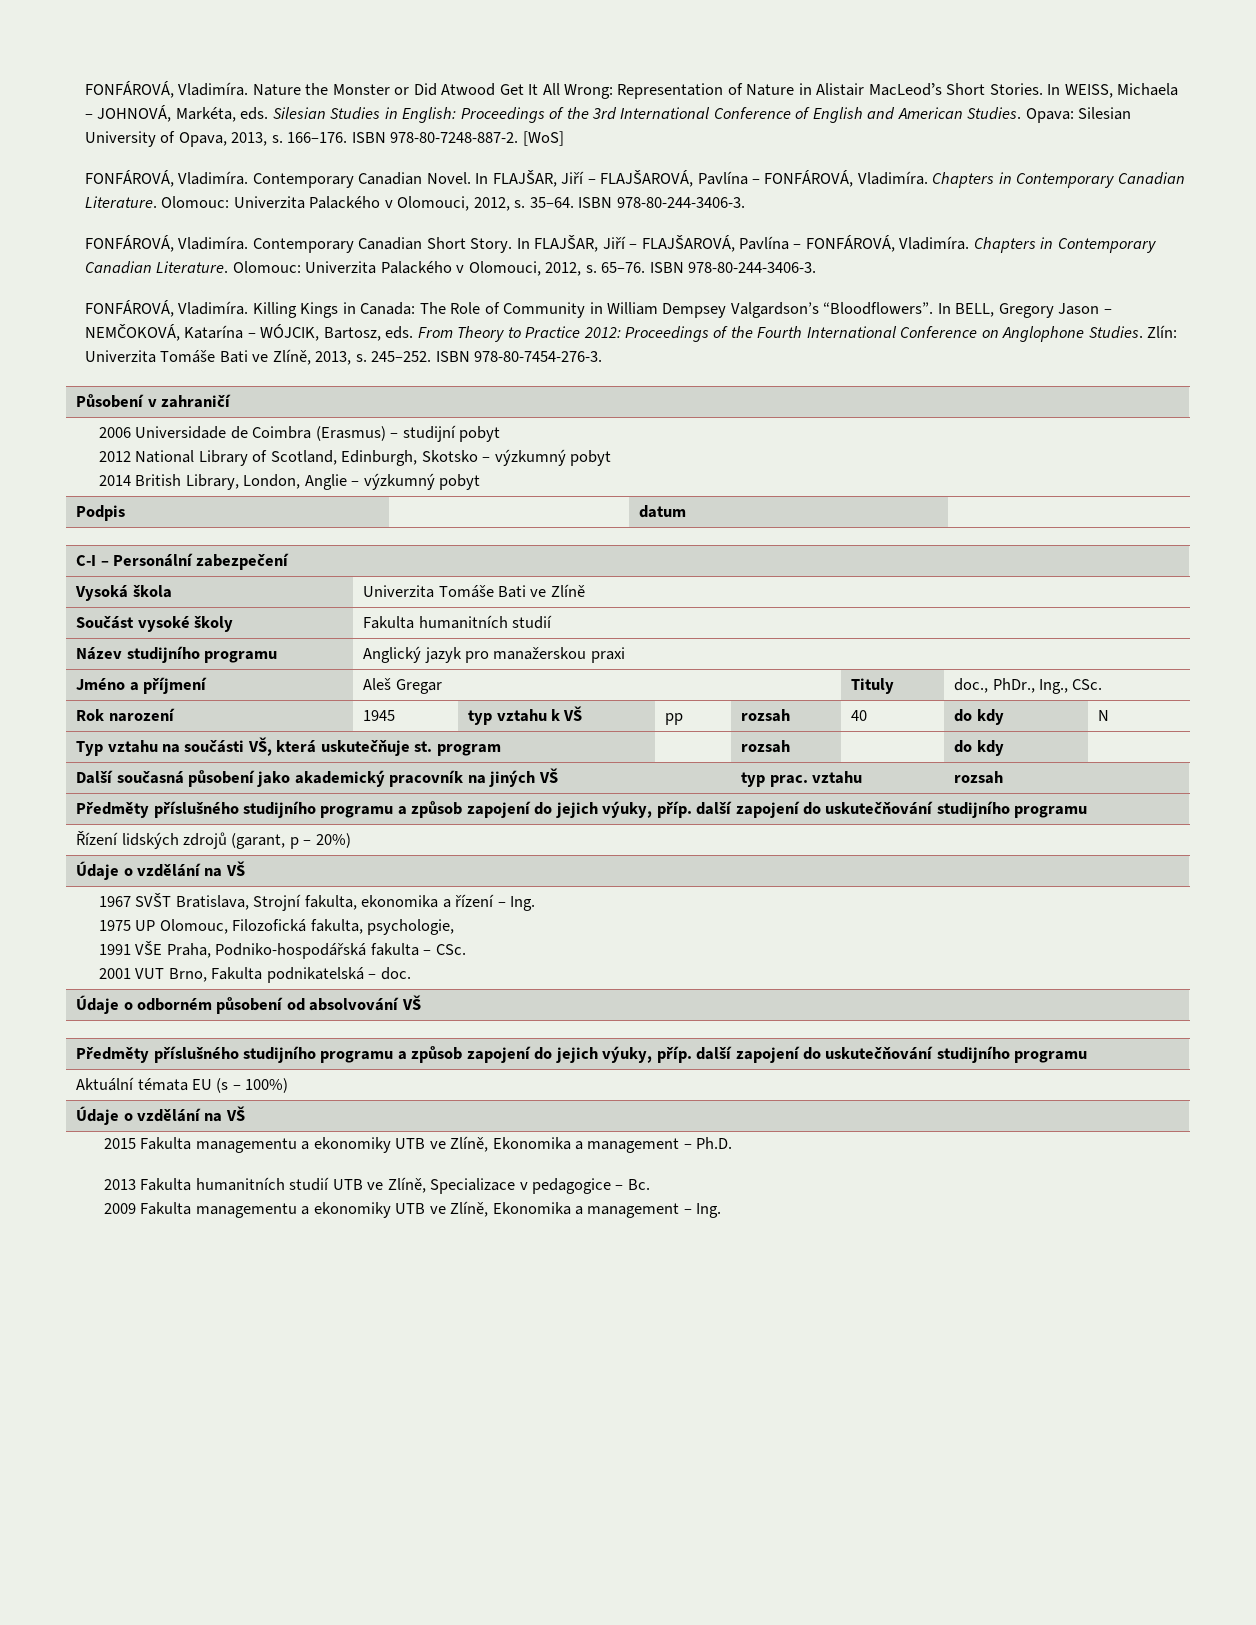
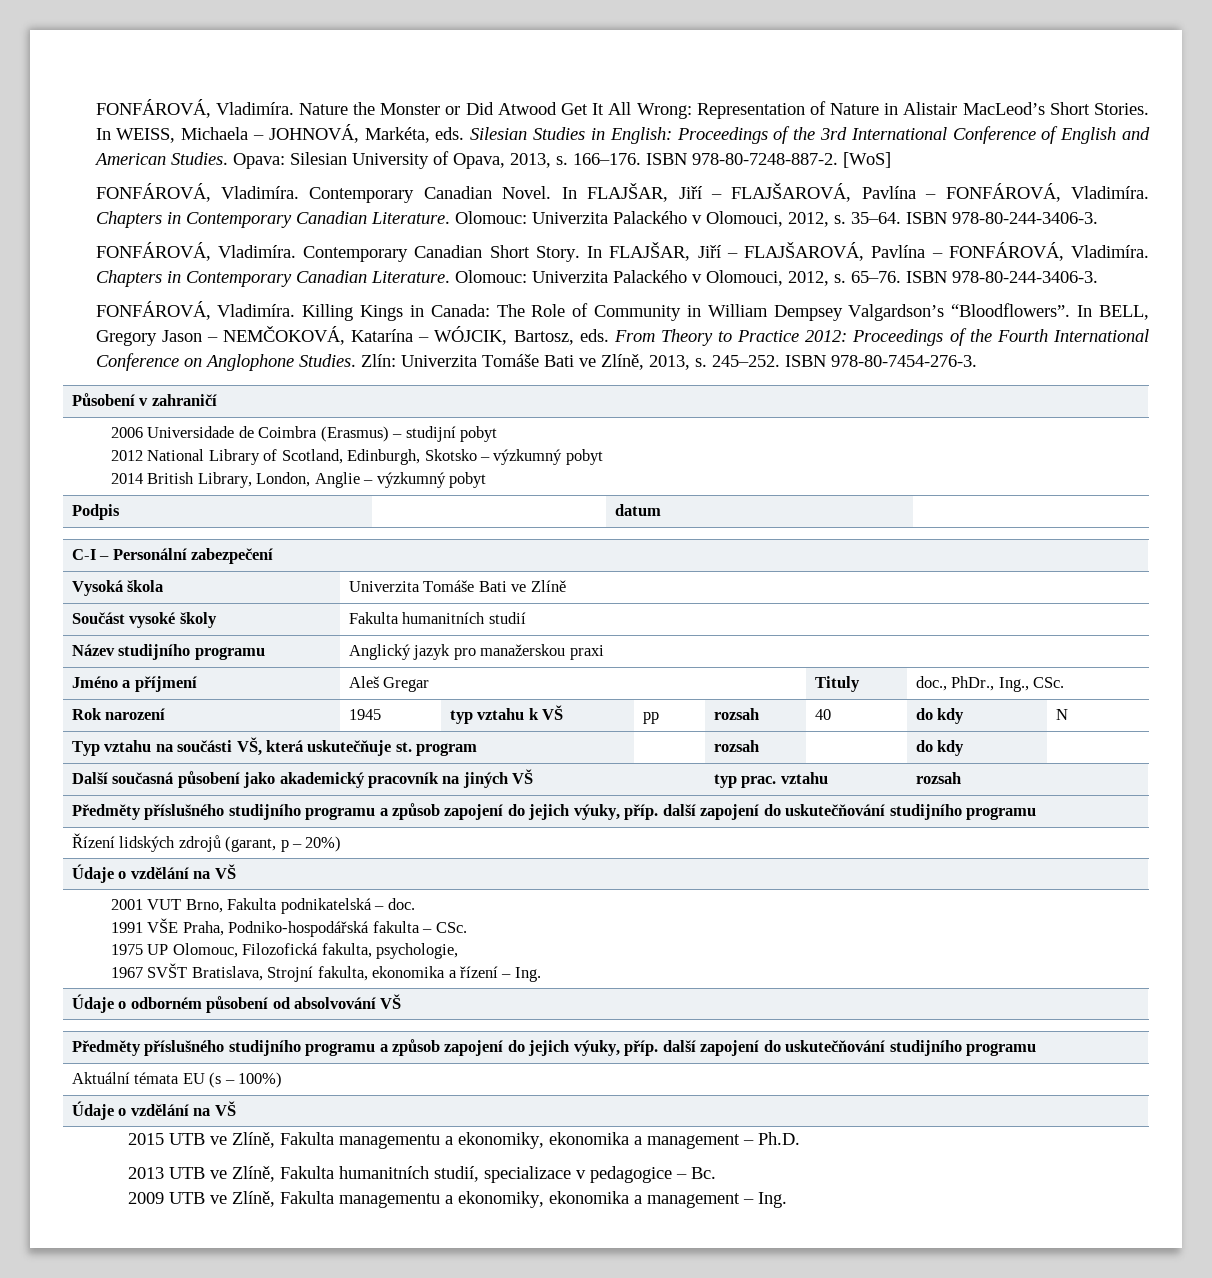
(245, 868) none -> [110,898,415,914] [110,918,467,937] [110,943,459,959] 2001 VUT Brno, Fakulta podnikatelská – doc. // 1991 VŠE Praha, Podniko-hospodářská fakulta – CSc. // 1975 UP Olomouc, Filozofická fakulta, psychologie, //
[98,919,455,935] [98,941,466,959] [98,967,411,983] // 1975 UP Olomouc, Filozofická fakulta, psychologie, // 1991 VŠE Praha, Podniko-hospodářská fakulta – CSc. // 2001 VUT Brno, Fakulta podnikatelská – doc. -> (541, 974) none
[140,1136,571,1153] Fakulta managementu a ekonomiky UTB ve Zlíně, Ekonomika -> [169,1132,630,1149] UTB ve Zlíně, Fakulta managementu a ekonomiky, ekonomika
[140,1177,516,1194] Fakulta humanitních studií UTB ve Zlíně, Specializace -> [169,1166,572,1183] UTB ve Zlíně, Fakulta humanitních studií, specializace
[140,1201,571,1218] Fakulta managementu a ekonomiky UTB ve Zlíně, Ekonomika -> [169,1191,630,1208] UTB ve Zlíně, Fakulta managementu a ekonomiky, ekonomika

